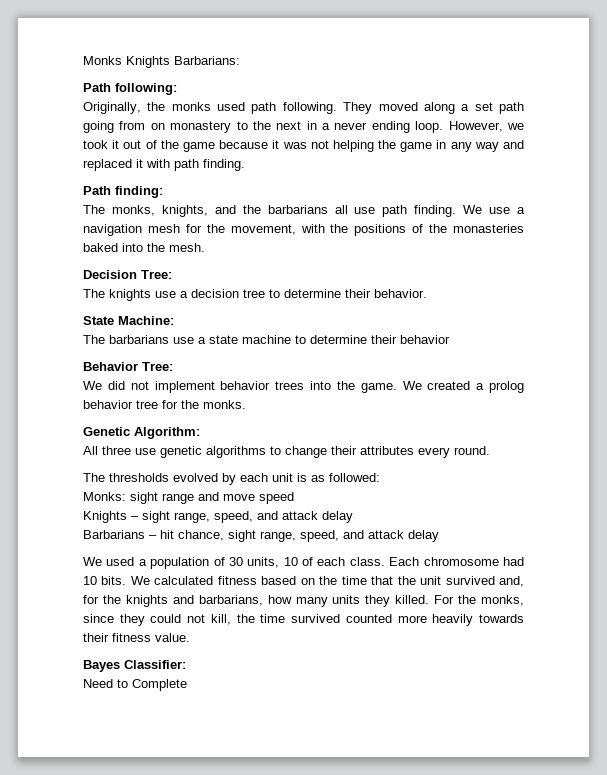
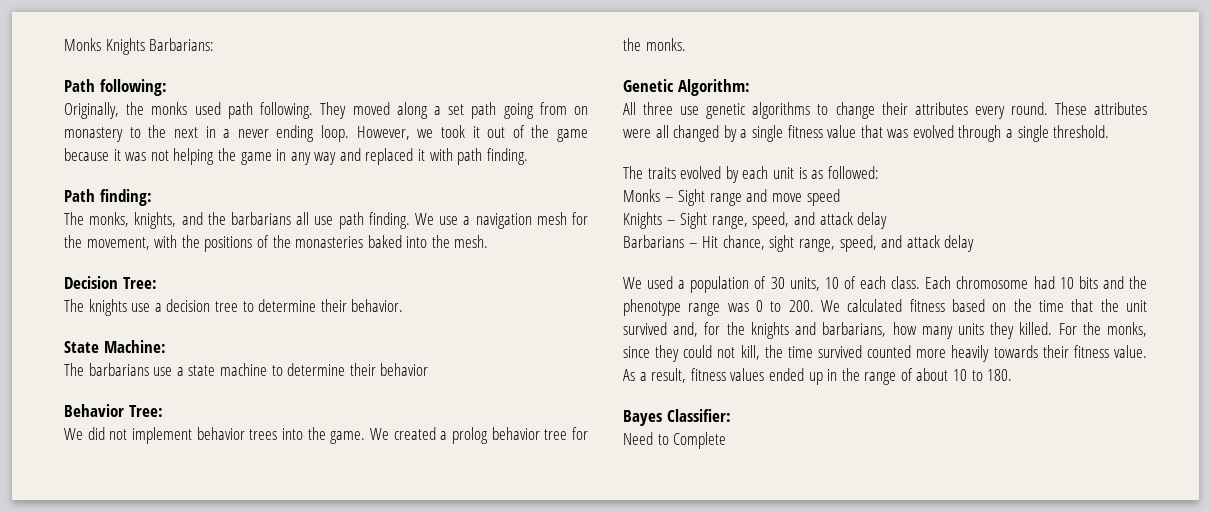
[83,473,169,482] // The thresholds -> [1054,102,1147,115] [623,125,1110,142] [623,166,676,179] These attributes were all changed by a single fitness value that was evolved through a single threshold. // The traits
[83,492,158,504] Monks: sight -> [623,189,706,206] Monks – Sight
[142,511,170,523] sight -> [680,212,708,229] Sight
[160,530,174,539] hit -> [702,236,719,248] Hit
[101,576,127,585] bits. -> [1078,276,1147,289] [623,299,814,316] bits and the phenotype range was 0 to 200.
(190, 637) none -> [623,368,1013,385] As a result, fitness values ended up in the range of about 10 to 180.

